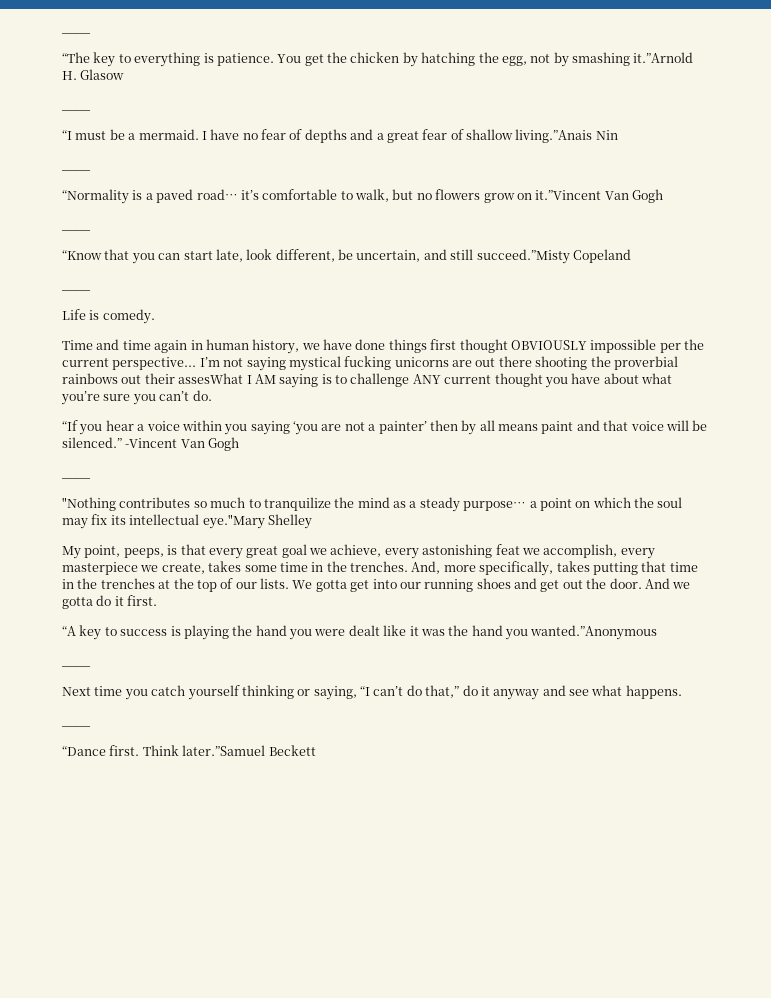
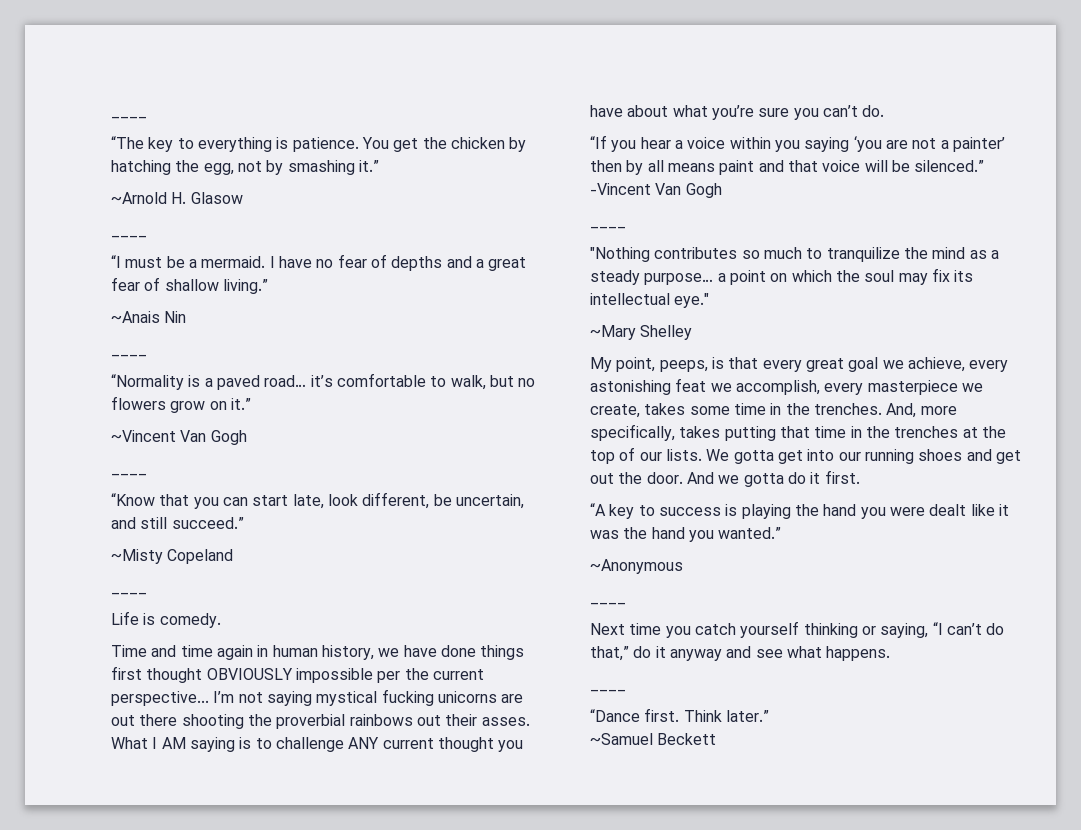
[633,52,694,63] it.”Arnold -> [358,160,379,172] [111,192,167,204] it.” // ~Arnold
[515,129,593,143] living.”Anais -> [222,279,268,294] [111,311,160,323] living.” // ~Anais
[535,190,602,200] it.”Vincent -> [230,398,251,410] [111,430,176,442] it.” // ~Vincent
[476,249,570,264] succeed.”Misty -> [171,517,244,529] [111,549,163,564] succeed.” // ~Misty
[178,373,244,384] assesWhat -> [481,717,530,726] [111,737,148,749] asses. What
[202,514,265,529] eye."Mary -> [674,293,710,308] [590,325,636,340] eye." // ~Mary
[530,625,658,640] wanted.”Anonymous -> [718,527,782,539] [590,559,683,574] wanted.” // ~Anonymous
[182,745,266,756] later.”Samuel -> [725,710,769,722] [590,733,653,745] later.” // ~Samuel

